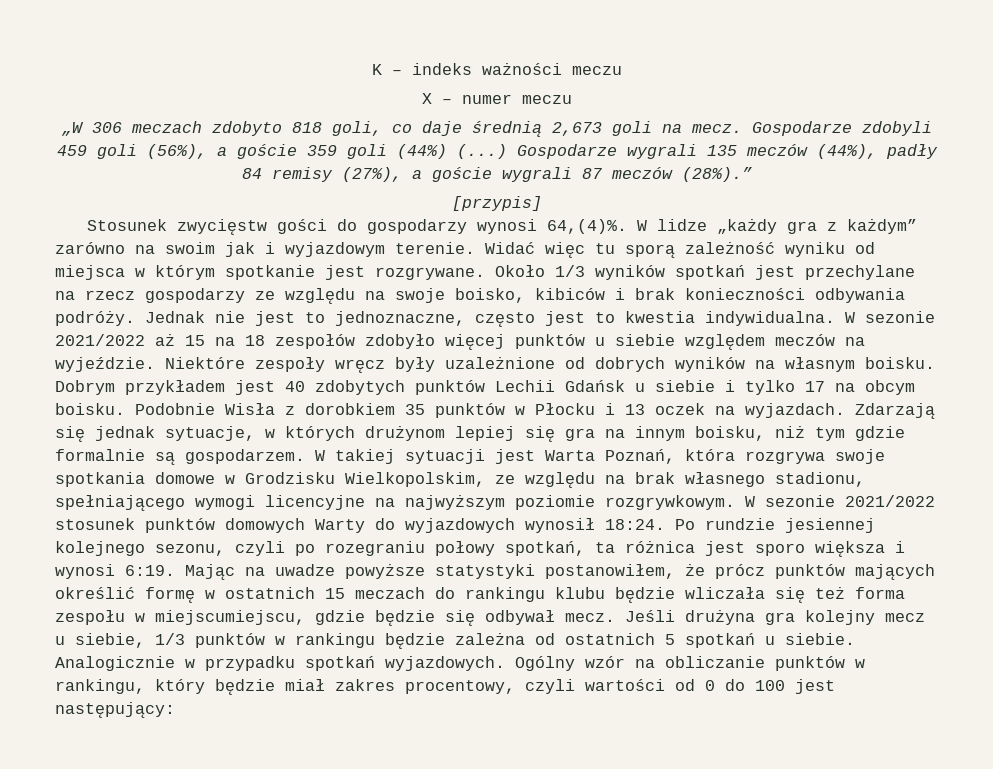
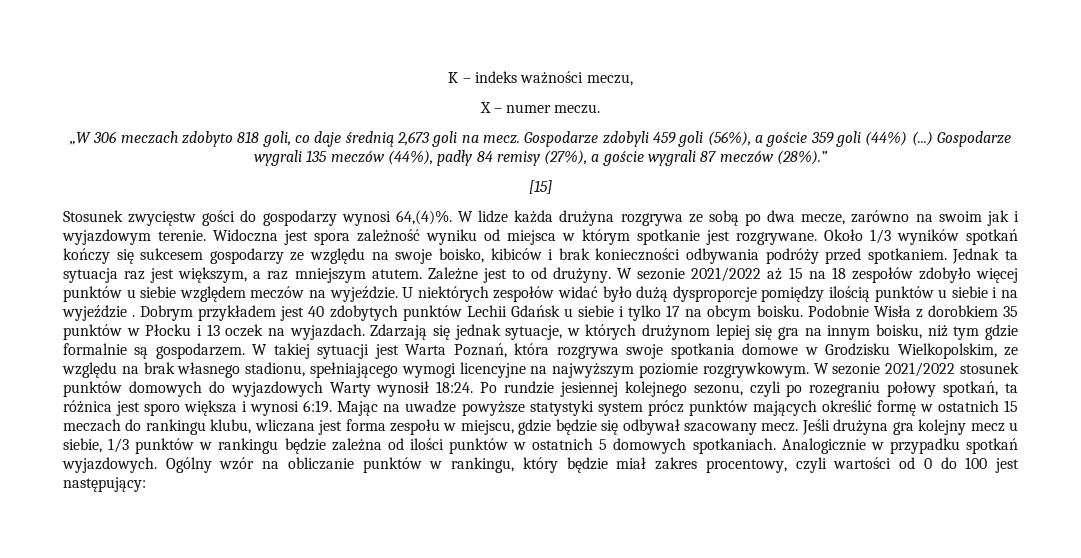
[571,66,622,75] meczu -> [586,74,633,86] meczu,
[521,95,572,104] meczu -> [554,104,601,114] meczu.
[451,196,542,211] [przypis] -> [529,180,552,194] [15]
[716,219,917,234] „każdy gra z każdym” -> [514,210,846,226] każda drużyna rozgrywa ze sobą po dwa mecze,
[485,242,675,258] Widać więc tu sporą -> [213,229,350,245] Widoczna jest spora
[755,265,915,280] [55,290,135,300] jest przechylane na rzecz -> [63,248,204,264] kończy się sukcesem
[55,311,835,327] podróży. Jednak nie jest to jednoznaczne, często jest to kwestia indywidualna. -> [765,248,1018,264] [63,267,612,283] podróży przed spotkaniem. Jednak ta sytuacja raz jest większym, a raz mniejszym atutem. Zależne jest to od drużyny.
[165,357,935,373] Niektóre zespoły wręcz były uzależnione od dobrych wyników na własnym boisku. -> [402,286,1019,302] [62,305,136,321] U niektórych zespołów widać było dużą dysproporcje pomiędzy ilością punktów u siebie i na wyjeździe .
[315,519,365,533] Warty -> (202, 389) none
(515, 525) none -> [329,382,371,397] Warty
[545,564,705,579] postanowiłem, że -> [597,402,643,416] system
[555,587,845,603] klubu będzie wliczała się też -> [210,419,343,435] klubu, wliczana jest
[155,610,305,625] miejscumiejscu, -> [460,420,514,435] miejscu,
(555, 617) none -> [684,423,758,435] szacowany
[565,633,855,648] ostatnich 5 spotkań u siebie. -> [409,438,776,454] ilości punktów w ostatnich 5 domowych spotkaniach.

